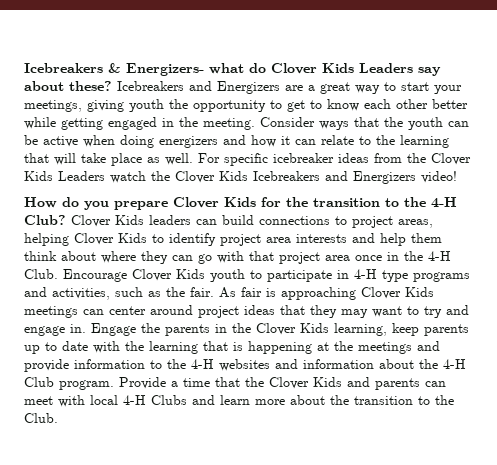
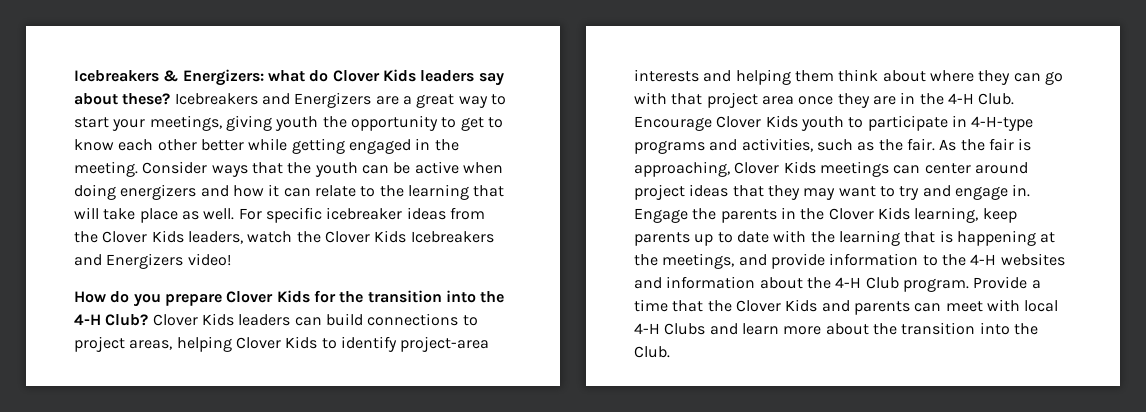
[126,63,204,76] Energizers- -> [182,69,264,86] Energizers:
[359,63,413,73] Leaders -> [420,70,475,82] leaders
[58,171,105,181] Leaders -> [187,231,243,244] leaders,
[385,198,399,207] to -> [445,290,476,303] into
[220,234,291,246] project area -> [400,336,490,352] project-area
[380,233,406,246] help -> [735,69,791,85] helping
(382, 258) none -> [837,93,896,108] they are
[354,269,408,282] 4-H type -> [971,116,1034,131] 4-H-type
(236, 292) none -> [960,139,985,151] the
[281,287,356,300] approaching -> [634,161,730,177] approaching,
[358,342,412,354] meetings -> [662,253,735,269] meetings,
[418,396,430,405] to -> [979,322,1010,335] into

